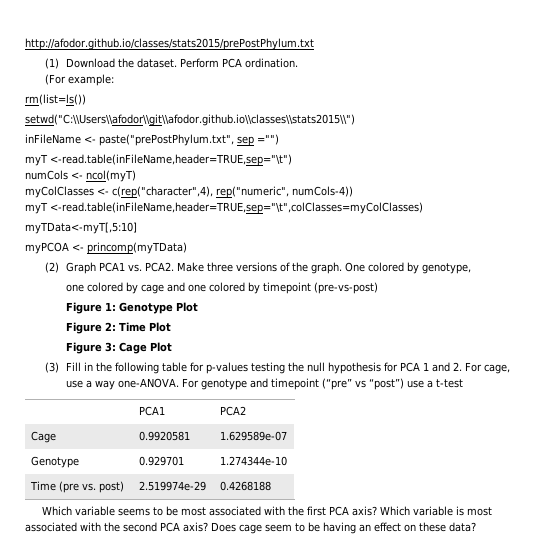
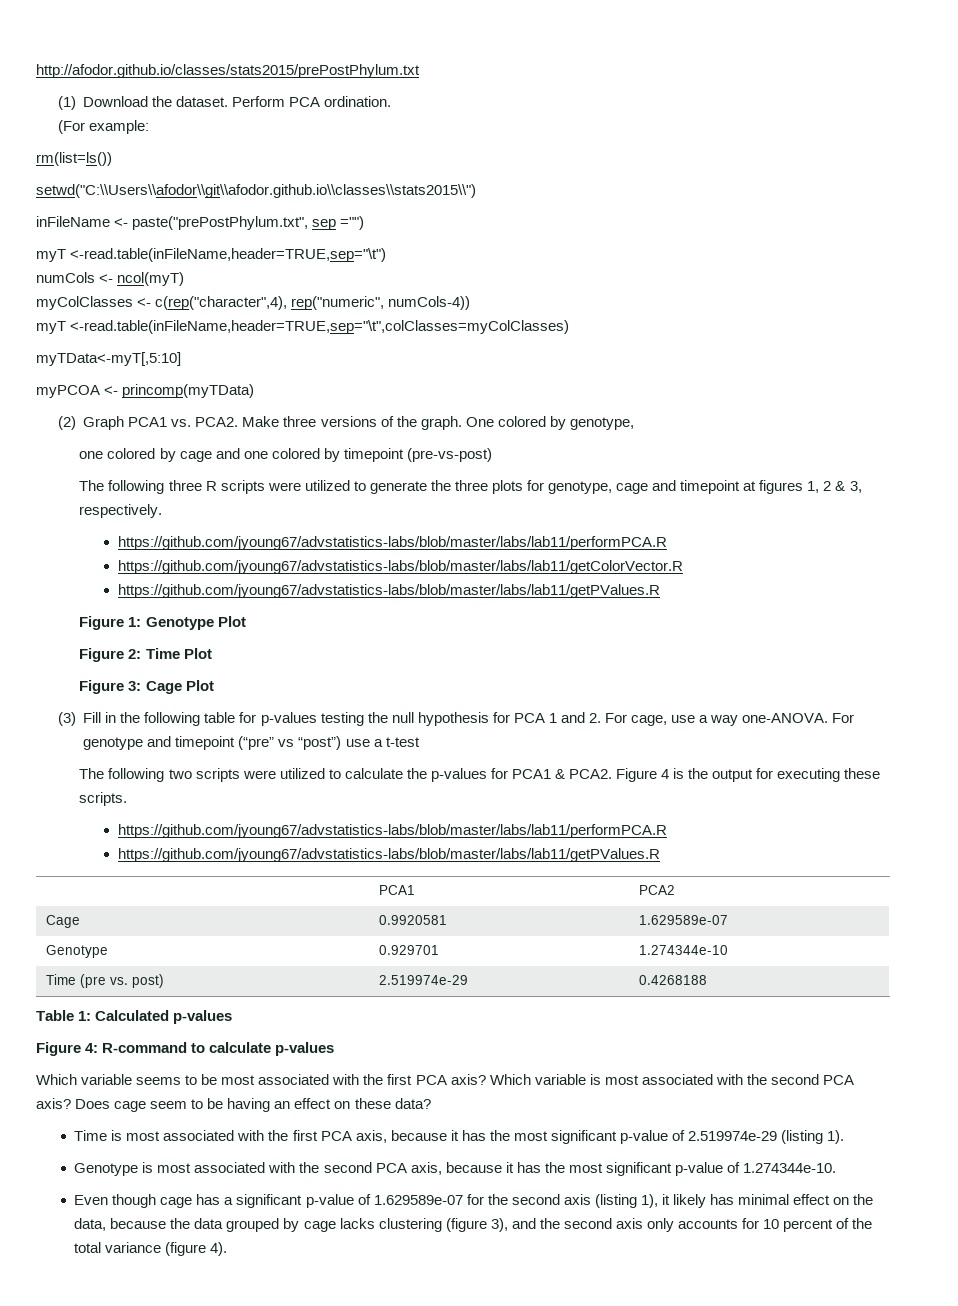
(378, 288) none -> [79,480,862,494] [79,504,163,518] [117,536,667,550] [117,560,683,574] [117,584,660,598] // The following three R scripts were utilized to generate the three plots for genotype, cage and timepoint at figures 1, 2 & 3, respectively. // https://github.com/jyoung67/advstatistics-labs/blob/master/labs/lab11/performPCA.R // https://github.com/jyoung67/advstatistics-labs/blob/master/labs/lab11/getColorVector.R // https://github.com/jyoung67/advstatistics-labs/blob/master/labs/lab11/getPValues.R
(463, 383) none -> [79,768,881,782] [79,792,128,806] [117,824,667,838] [117,848,660,862] // The following two scripts were utilized to calculate the p-values for PCA1 & PCA2. Figure 4 is the output for executing these scripts. // https://github.com/jyoung67/advstatistics-labs/blob/master/labs/lab11/performPCA.R // https://github.com/jyoung67/advstatistics-labs/blob/master/labs/lab11/getPValues.R
(272, 486) none -> [36,1010,233,1024] [36,1042,335,1056] // Table 1: Calculated p-values // Figure 4: R-command to calculate p-values
(476, 527) none -> [74,1130,845,1144] [74,1162,837,1176] [74,1194,874,1208] [74,1218,873,1232] [74,1242,228,1256] // Time is most associated with the first PCA axis, because it has the most significant p-value of 2.519974e-29 (listing 1). // Genotype is most associated with the second PCA axis, because it has the most significant p-value of 1.274344e-10. // Even though cage has a significant p-value of 1.629589e-07 for the second axis (listing 1), it likely has minimal effect on the data, because the data grouped by cage lacks clustering (figure 3), and the second axis only accounts for 10 percent of the total variance (figure 4).

